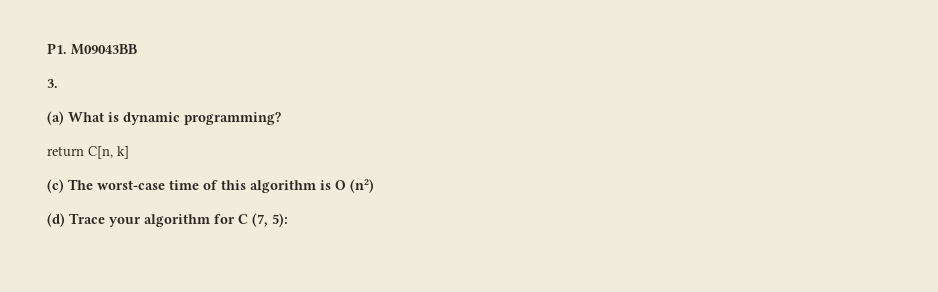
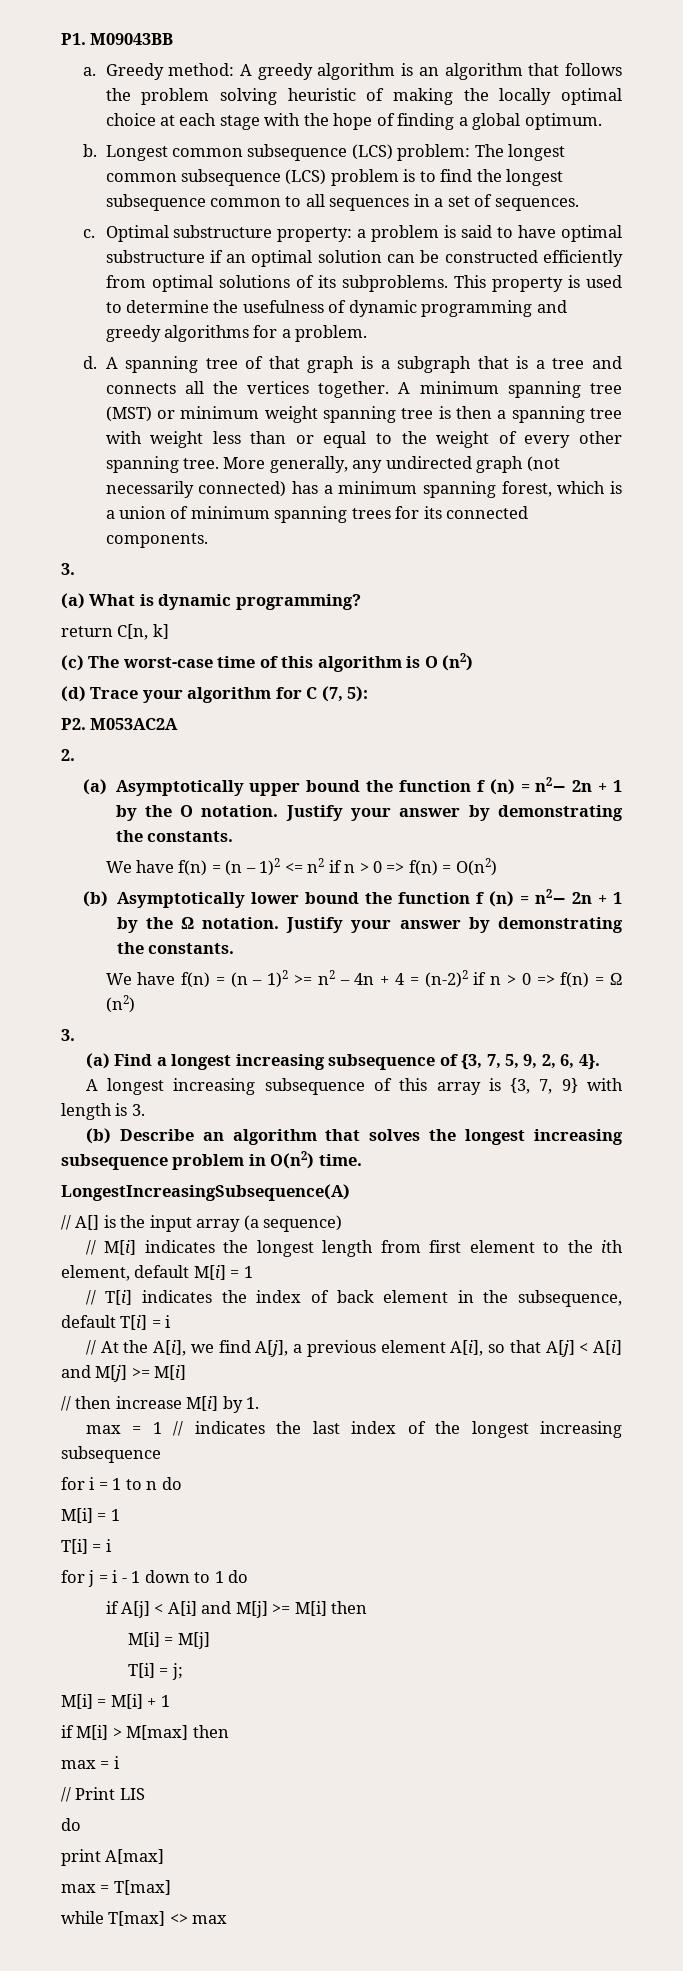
(137, 49) none -> [83,63,622,80] [105,88,623,105] [105,113,602,130] [83,144,566,161] [105,169,564,186] [105,194,579,211] [83,225,622,242] [105,250,624,267] [105,275,622,292] [105,300,567,317] [105,325,368,342] [83,356,622,373] [105,381,623,398] [105,406,622,423] [105,431,622,448] [105,456,560,473] [105,481,623,498] [105,506,529,523] [105,533,208,548] // a. Greedy method: A greedy algorithm is an algorithm that follows the problem solving heuristic of making the locally optimal choice at each stage with the hope of finding a global optimum. // b. Longest common subsequence (LCS) problem: The longest common subsequence (LCS) problem is to find the longest subsequence common to all sequences in a set of sequences. // c. Optimal substructure property: a problem is said to have optimal substructure if an optimal solution can be constructed efficiently from optimal solutions of its subproblems. This property is used to determine the usefulness of dynamic programming and greedy algorithms for a problem. // d. A spanning tree of that graph is a subgraph that is a tree and connects all the vertices together. A minimum spanning tree (MST) or minimum weight spanning tree is then a spanning tree with weight less than or equal to the weight of every other spanning tree. More generally, any undirected graph (not necessarily connected) has a minimum spanning forest, which is a union of minimum spanning trees for its connected components.
(288, 220) none -> [61,718,179,730] [61,749,75,761] [83,777,623,796] [115,805,623,821] [115,830,233,842] [105,858,497,876] [83,889,622,908] [116,917,623,933] [116,942,234,954] [105,970,623,988] [105,995,135,1013] [61,1029,75,1041] [85,1053,600,1070] [85,1078,624,1095] [61,1103,145,1120] [85,1128,624,1145] [61,1151,362,1170] [61,1184,350,1201] [61,1215,343,1232] [85,1240,624,1257] [61,1265,253,1281] [85,1290,622,1307] [61,1315,172,1330] [85,1340,623,1357] [61,1365,187,1382] [61,1396,260,1413] [85,1421,622,1438] [61,1446,161,1463] [61,1477,182,1490] [61,1508,120,1523] [61,1539,112,1554] [61,1570,249,1587] [105,1601,368,1618] [127,1632,210,1649] [127,1663,183,1680] [61,1694,170,1709] [61,1725,229,1740] [61,1756,120,1769] [61,1787,145,1802] [61,1818,81,1831] [61,1849,165,1866] [61,1880,171,1895] [61,1911,228,1926] // P2. M053AC2A // 2. // (a) Asymptotically upper bound the function f (n) = n2− 2n + 1 by the O notation. Justify your answer by demonstrating the constants. // We have f(n) = (n – 1)2 <= n2 if n > 0 => f(n) = O(n2) // (b) Asymptotically lower bound the function f (n) = n2− 2n + 1 by the Ω notation. Justify your answer by demonstrating the constants. // We have f(n) = (n – 1)2 >= n2 – 4n + 4 = (n-2)2 if n > 0 => f(n) = Ω (n2) // 3. // (a) Find a longest increasing subsequence of {3, 7, 5, 9, 2, 6, 4}. // A longest increasing subsequence of this array is {3, 7, 9} with length is 3. // (b) Describe an algorithm that solves the longest increasing subsequence problem in O(n2) time. // LongestIncreasingSubsequence(A) // // A[] is the input array (a sequence) // // M[i] indicates the longest length from first element to the ith element, default M[i] = 1 // // T[i] indicates the index of back element in the subsequence, default T[i] = i // // At the A[i], we find A[j], a previous element A[i], so that A[j] < A[i] and M[j] >= M[i] // // then increase M[i] by 1. // max = 1 // indicates the last index of the longest increasing subsequence // for i = 1 to n do // M[i] = 1 // T[i] = i // for j = i - 1 down to 1 do // if A[j] < A[i] and M[j] >= M[i] then // M[i] = M[j] // T[i] = j; // M[i] = M[i] + 1 // if M[i] > M[max] then // max = i // // Print LIS // do // print A[max] // max = T[max] // while T[max] <> max

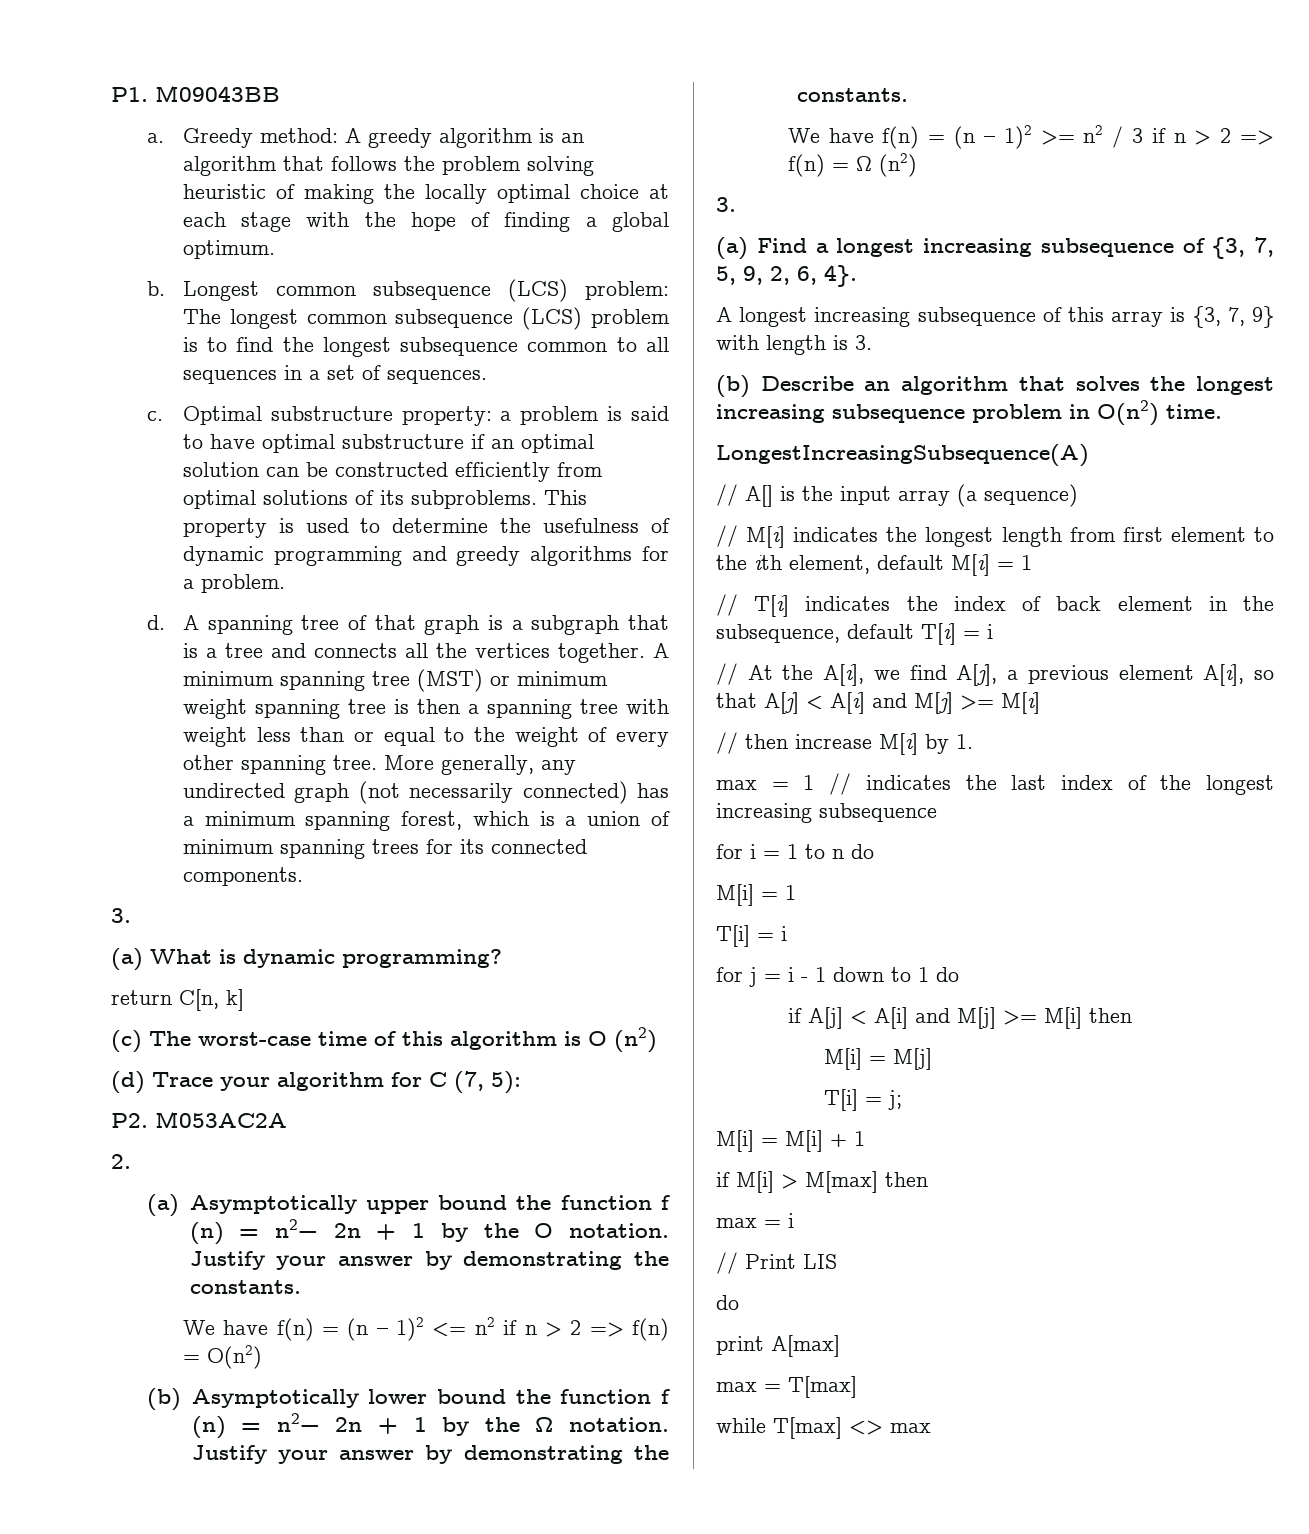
[372,861,382,873] 0 -> [570,1320,582,1335] 2
[339,970,531,988] – 4n + 4 = (n-2)2 if n > 0 -> [1112,126,1232,148] / 3 if n > 2

